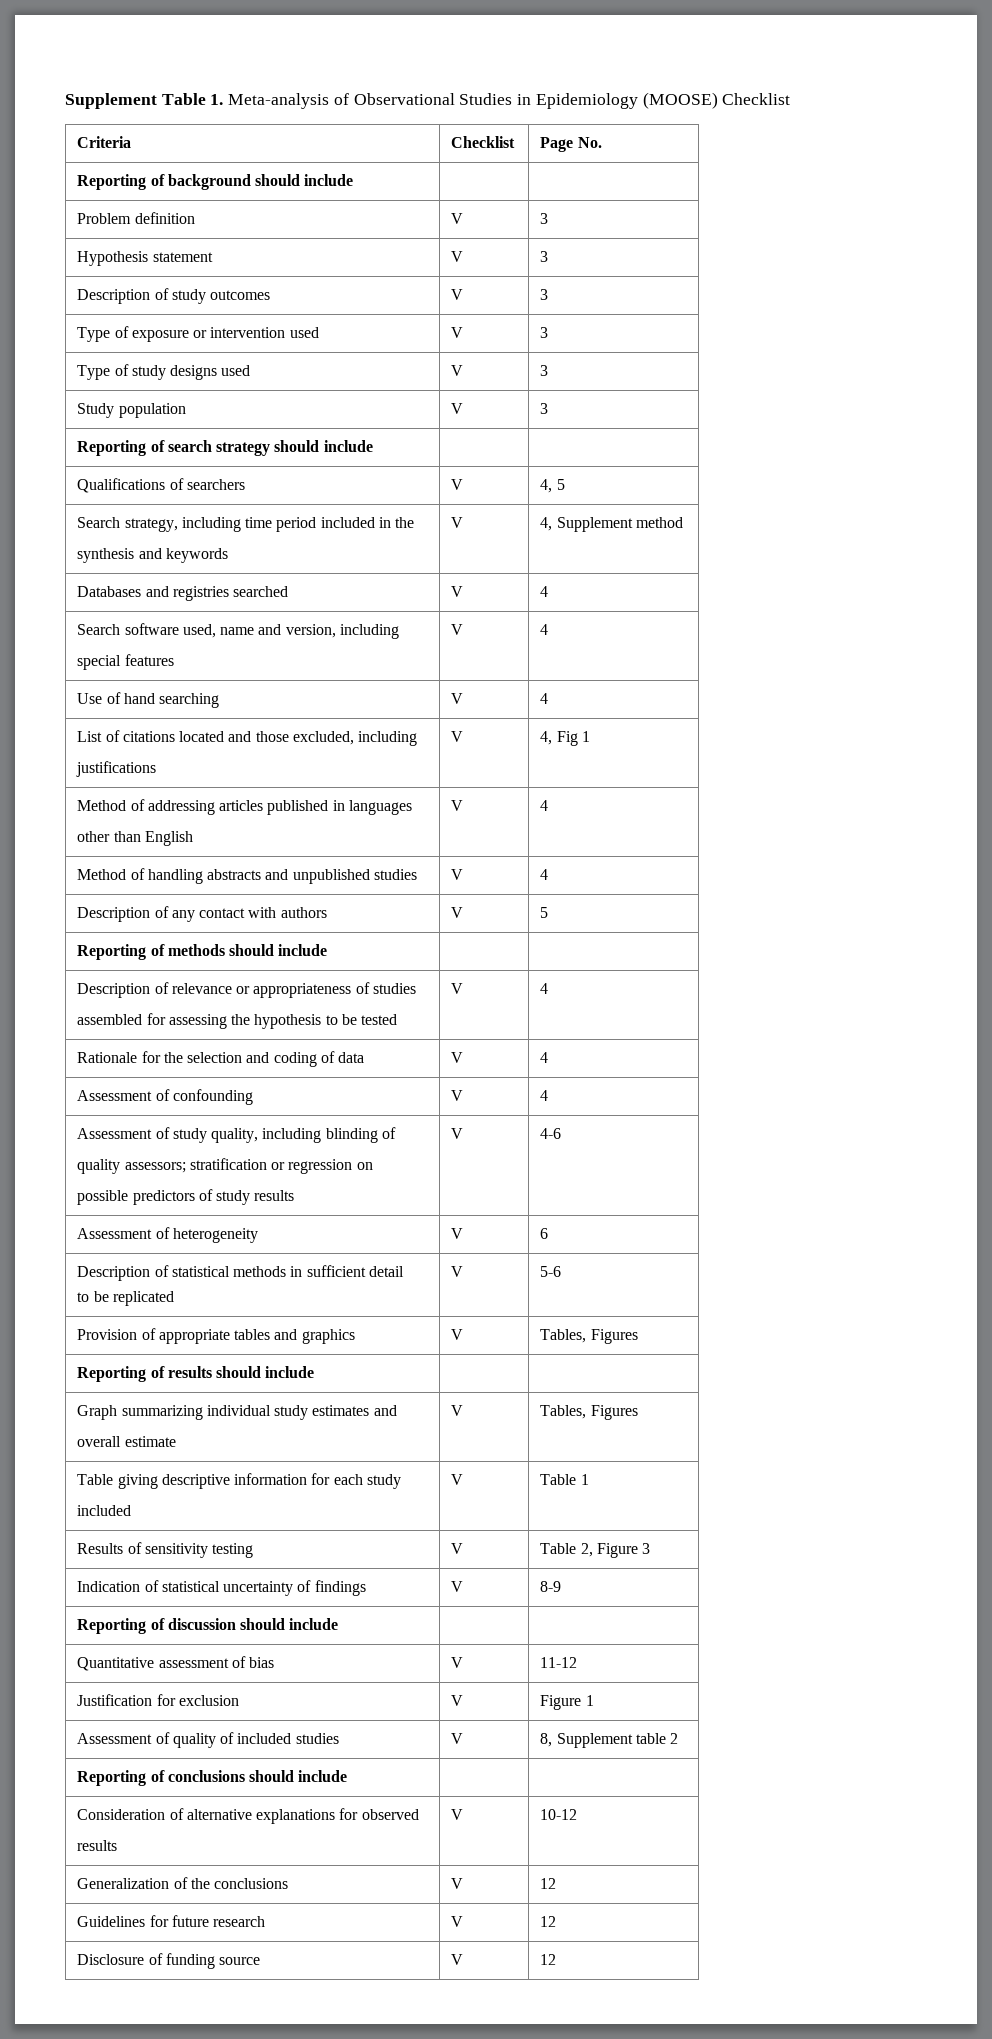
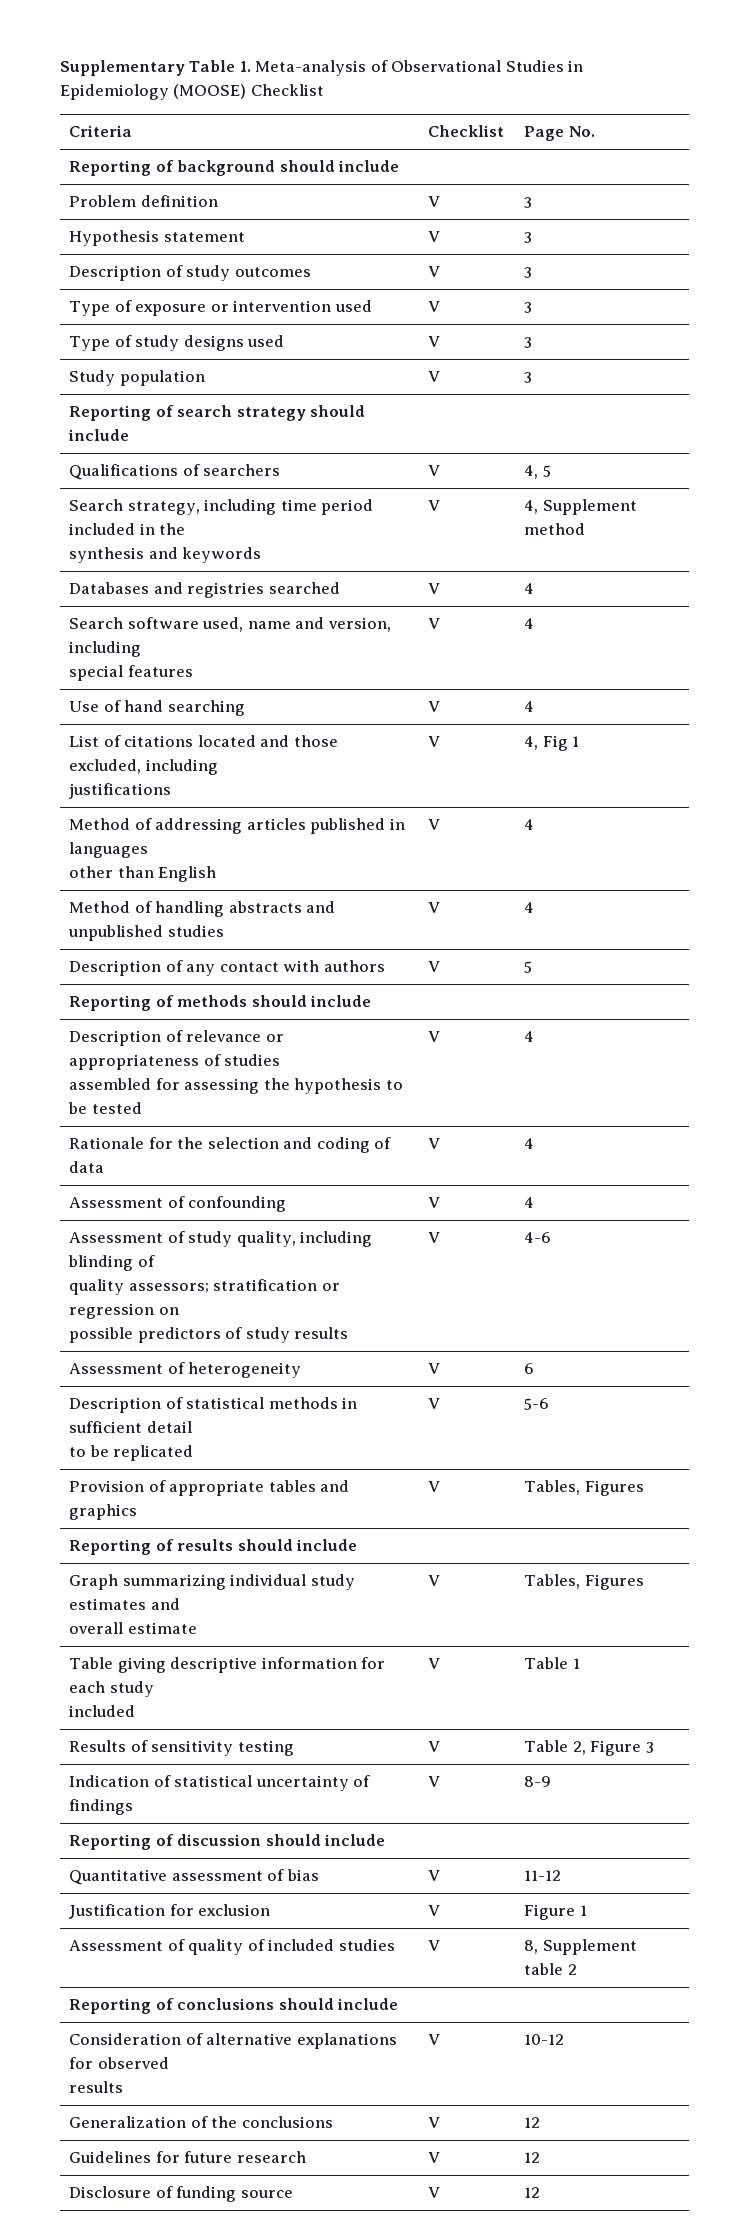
[65,93,157,109] Supplement -> [60,60,185,76] Supplementary

